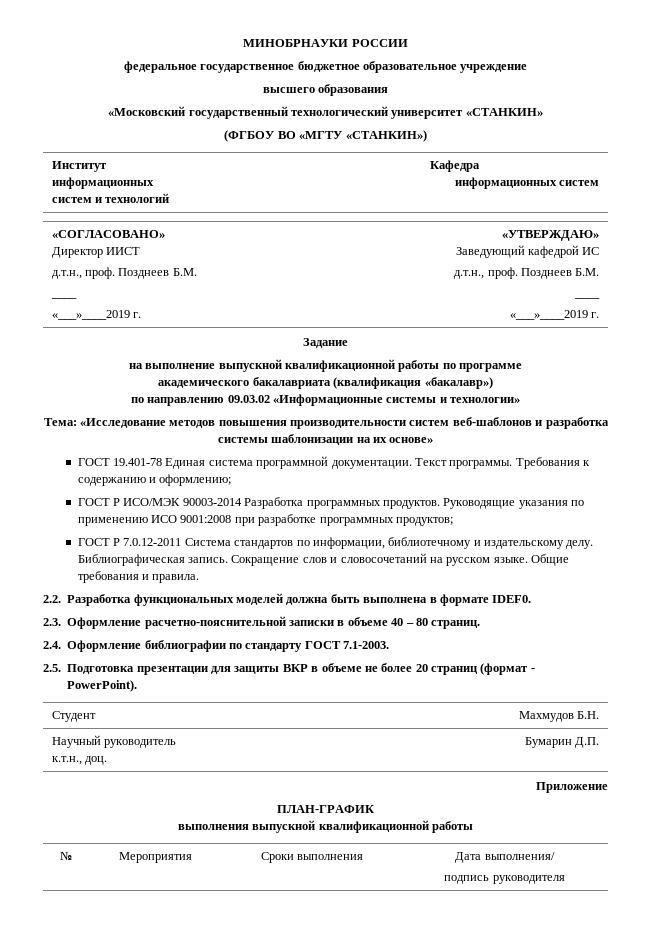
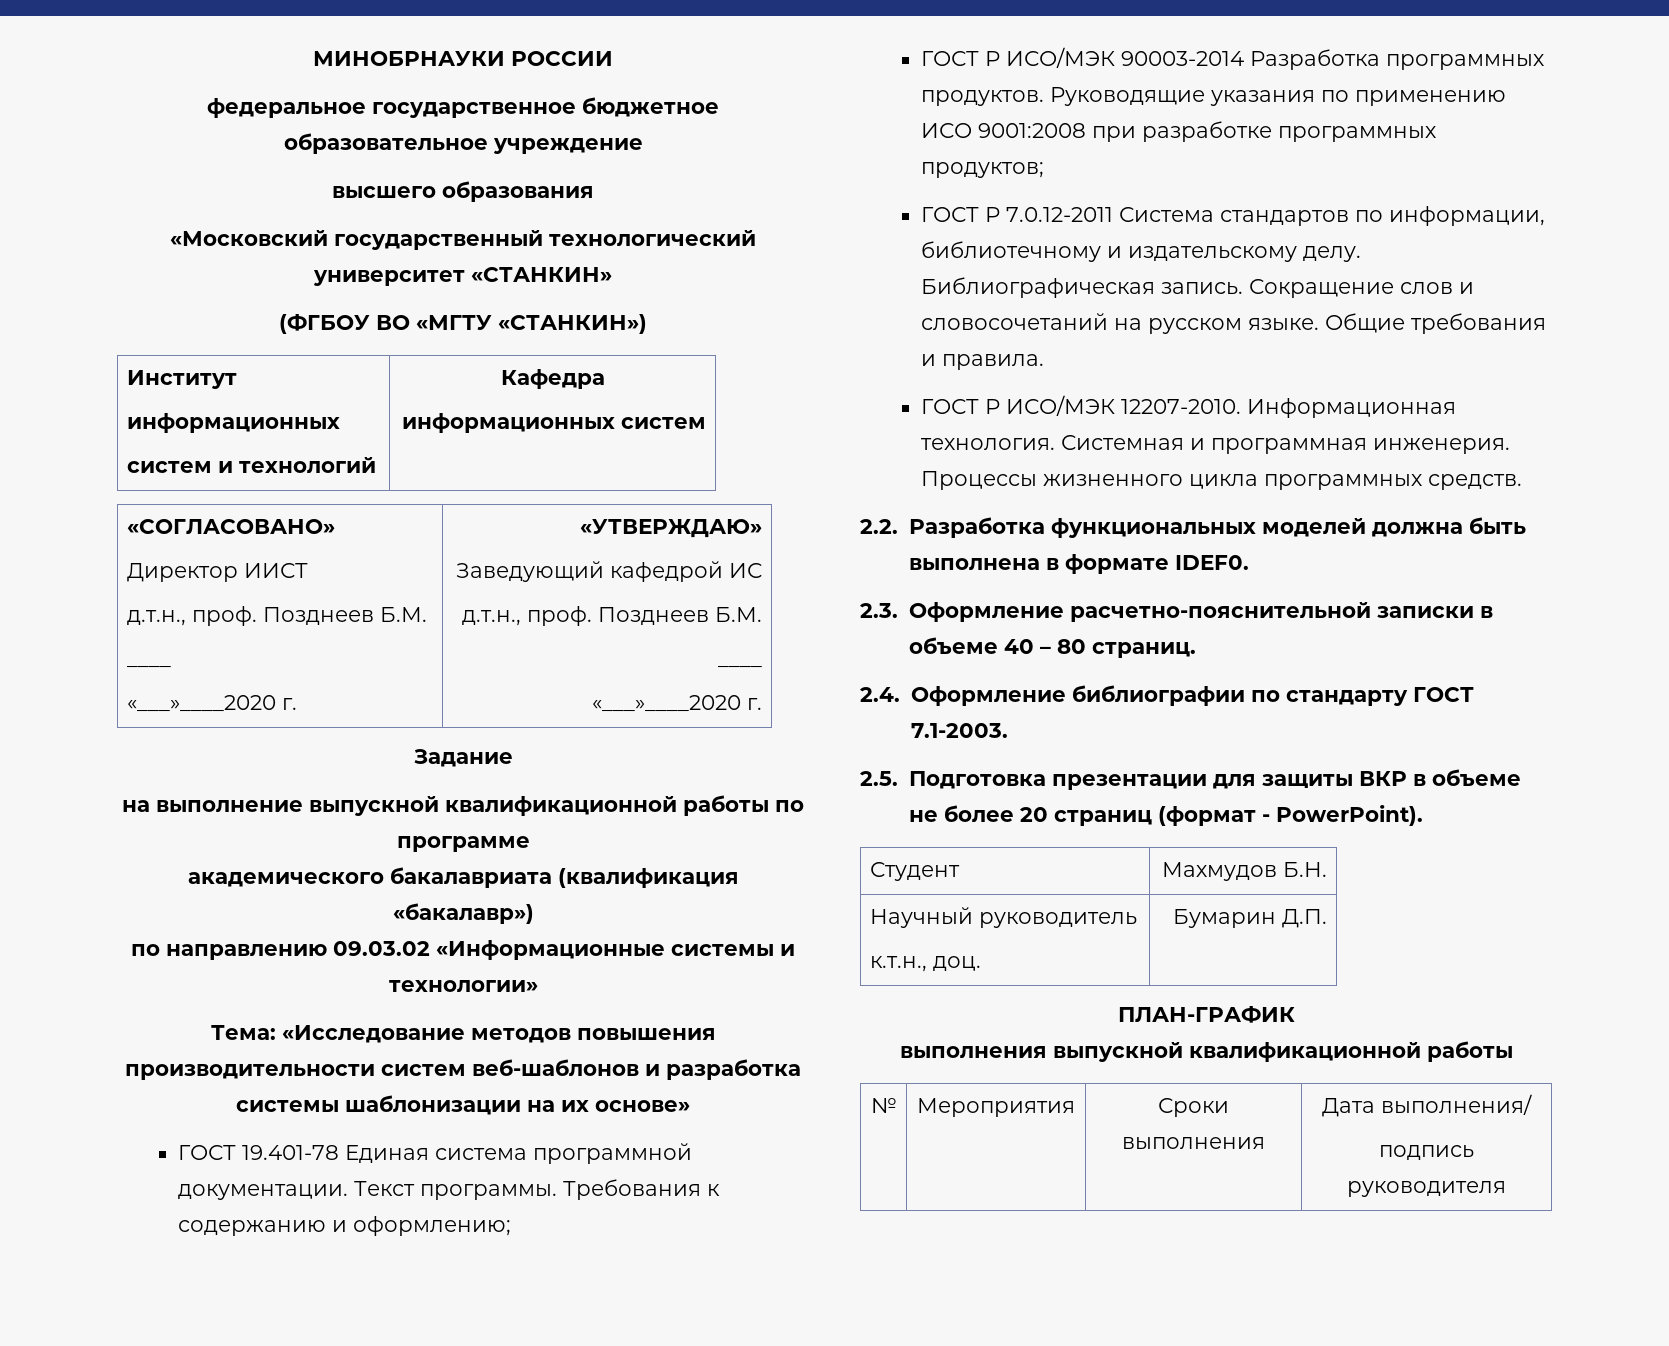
[51,310,130,320] «___»____2019 -> [126,695,276,712] «___»____2020
[509,310,588,320] «___»____2019 -> [592,695,742,712] «___»____2020
(200, 578) none -> [921,395,1457,418] [921,435,1511,454] [921,471,1523,490] // ГОСТ Р ИСО/МЭК 12207-2010. Информационная технология. Системная и программная инженерия. Процессы жизненного цикла программных средств.
[536,782,608,793] // Приложение -> (1328, 918) none

